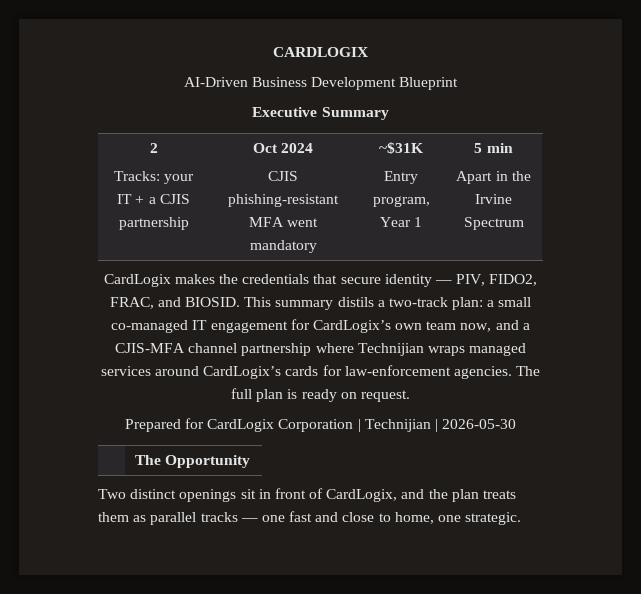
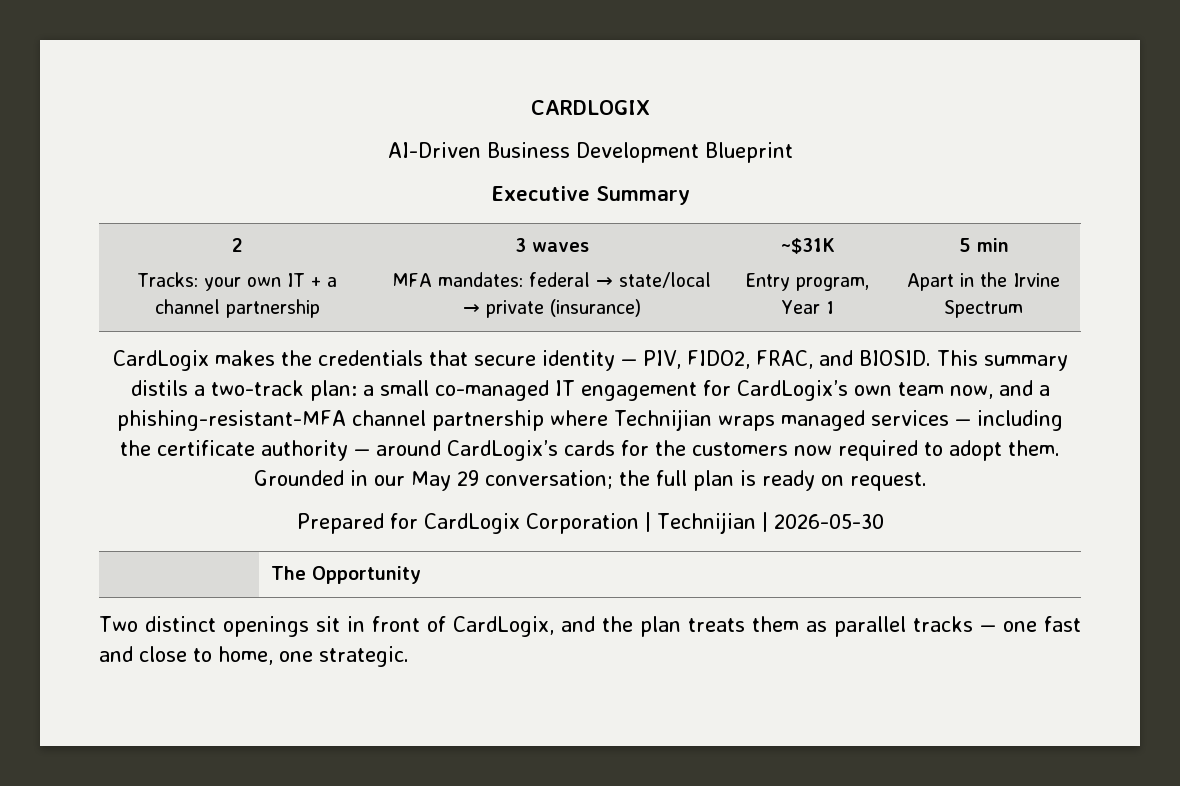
(195, 179) none -> [246,277,281,287] own
[159,194,190,204] CJIS -> [154,299,220,314] channel
[252,143,314,153] [268,171,298,181] [228,194,339,207] [248,217,319,227] [249,240,317,253] Oct 2024 // CJIS phishing-resistant MFA went mandatory -> [514,238,589,252] [392,272,711,288] [462,299,641,318] 3 waves // MFA mandates: federal → state/local → private (insurance)
[114,343,185,353] CJIS-MFA -> [116,410,346,431] phishing-resistant-MFA
[155,365,541,379] around CardLogix’s cards for law-enforcement agencies. The -> [955,410,1064,431] [120,440,1060,461] [253,470,650,491] — including the certificate authority — around CardLogix’s cards for the customers now required to adopt them. Grounded in our May 29 conversation; the

